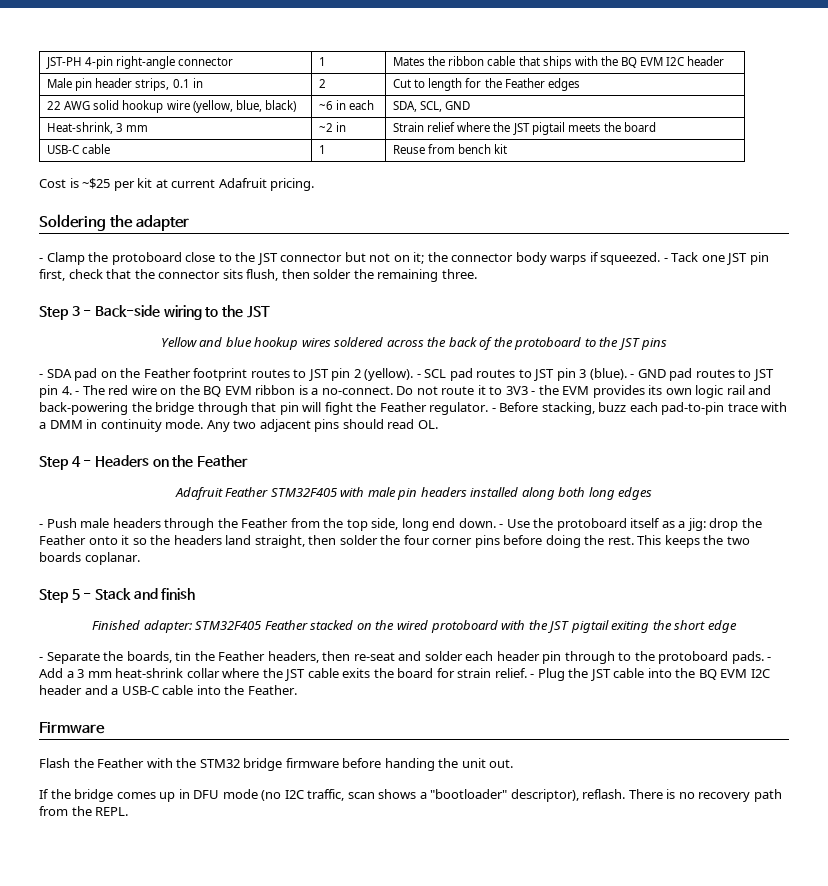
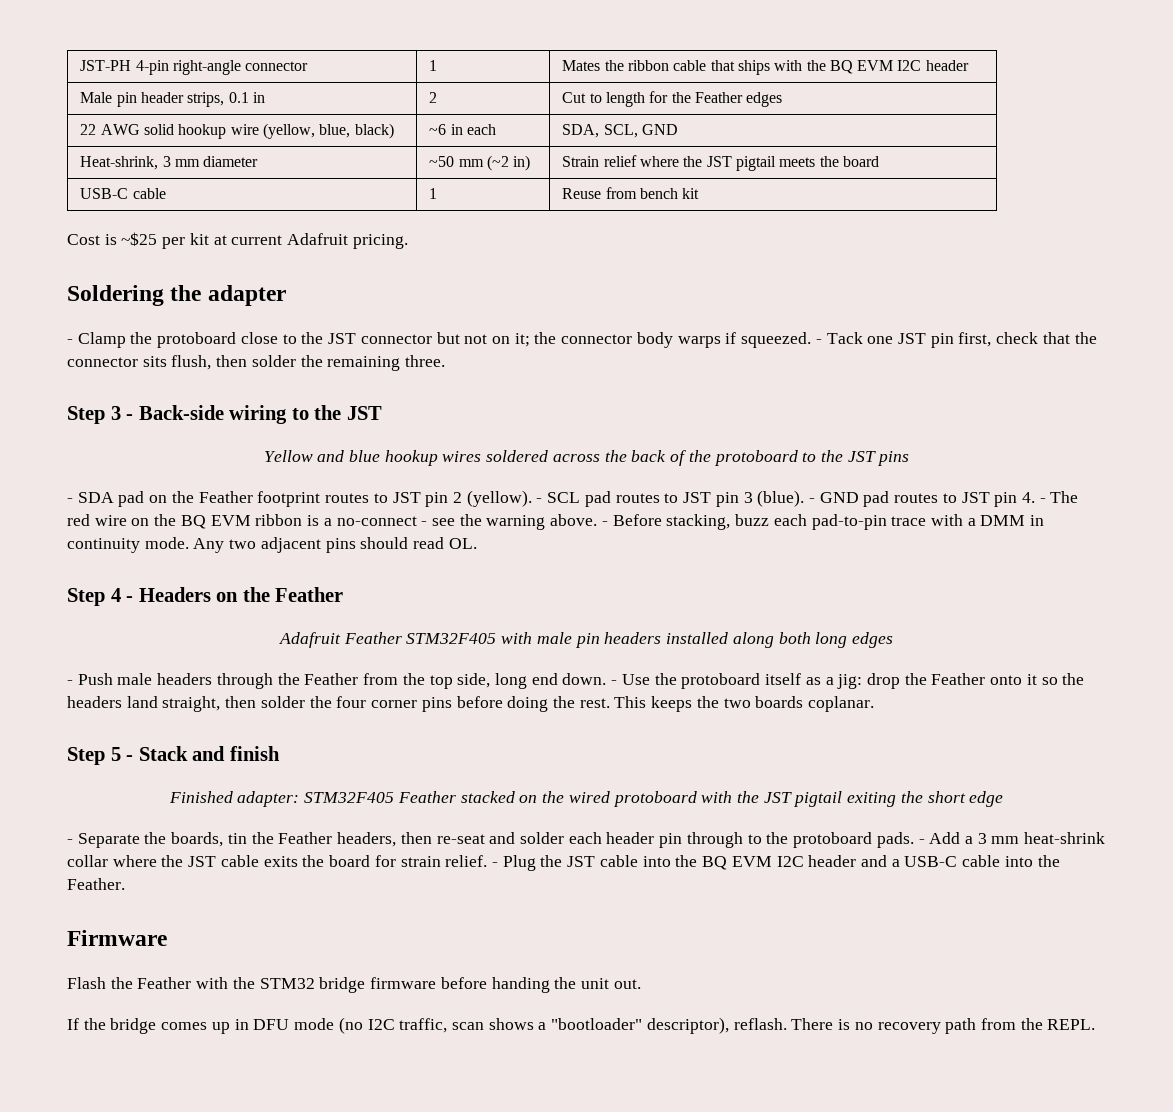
[319,122,347,132] | ~2 in -> [203,156,259,167] [429,155,531,171] diameter | ~50 mm (~2 in)
[321,385,772,398] [39,402,489,415] no-connect. Do not route it to 3V3 - the EVM provides its own logic rail and back-powering the bridge through that pin will fight the Feather regulator. -> [336,514,598,530] no-connect - see the warning above.

